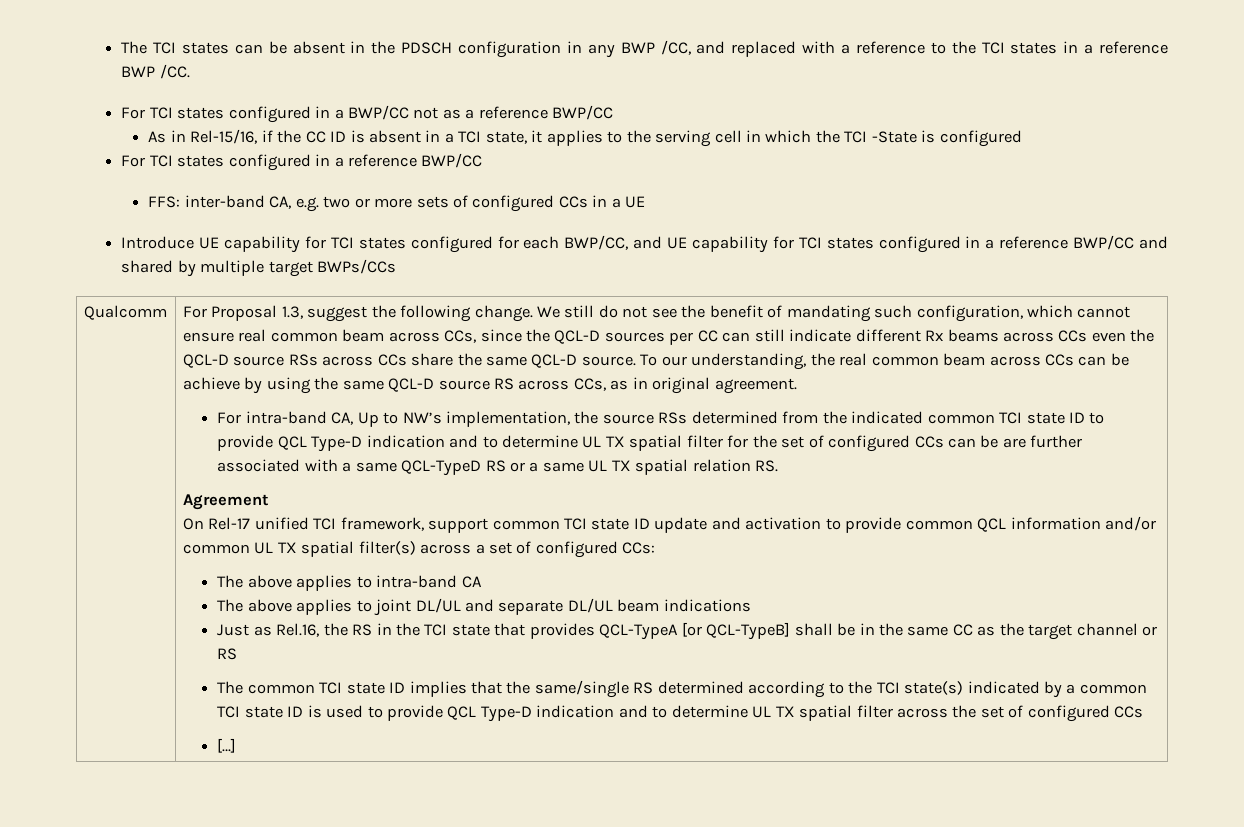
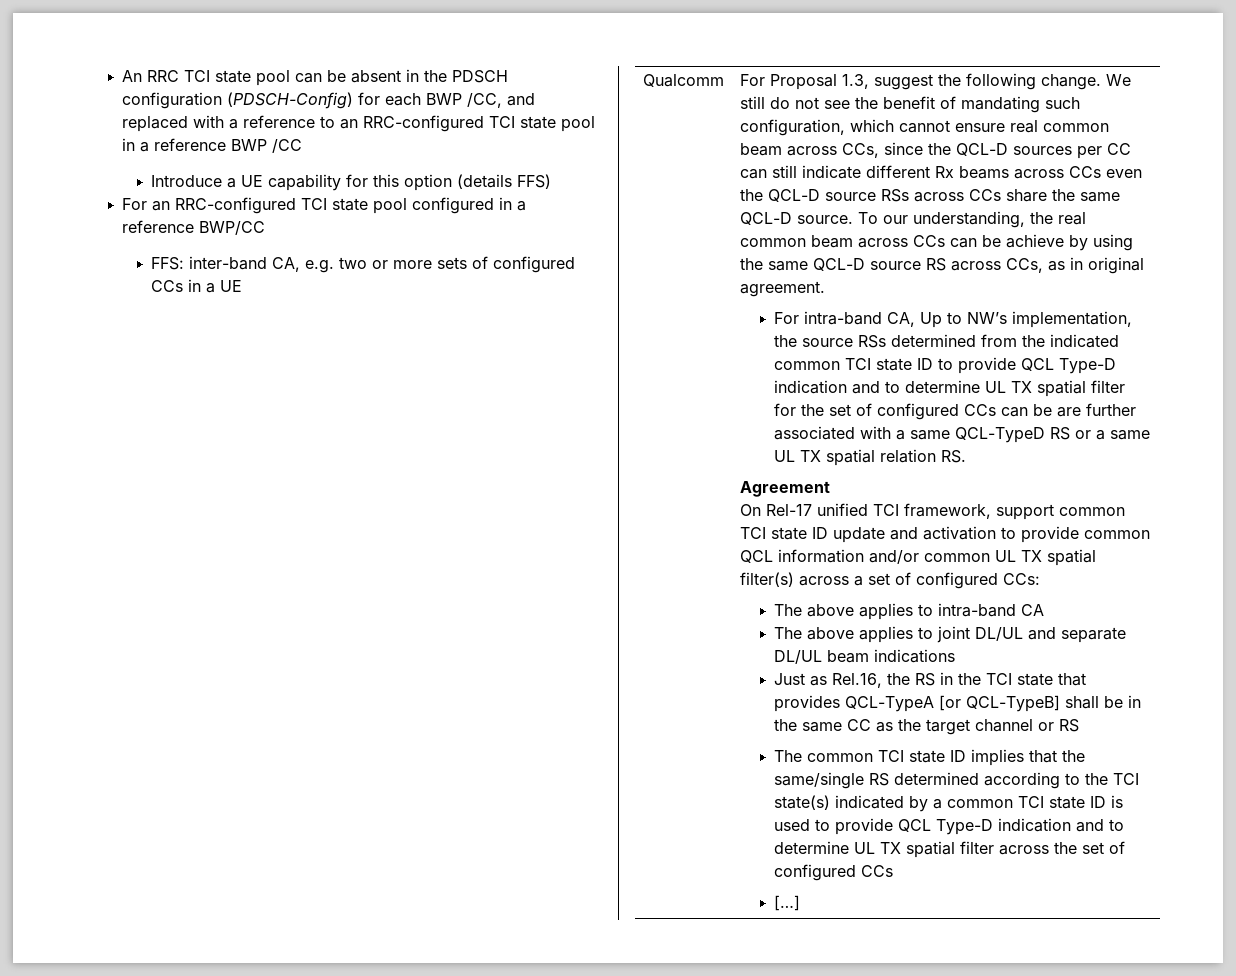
[121,41,229,54] The TCI states -> [122,70,291,86] An RRC TCI state pool
[566,41,615,58] in any -> [227,92,422,109] (PDSCH-Config) for each
[951,41,1169,54] [121,64,190,79] [121,105,614,123] [148,129,1022,147] [121,155,225,167] the TCI states in a reference BWP /CC. // For TCI states configured in a BWP/CC not as a reference BWP/CC // As in Rel-15/16, if the CC ID is absent in a TCI state, it applies to the serving cell in which the TCI -State is configured // For TCI states -> [340,115,596,132] [122,138,303,153] [151,174,552,191] [122,197,408,214] an RRC-configured TCI state pool in a reference BWP /CC // Introduce a UE capability for this option (details FFS) // For an RRC-configured TCI state pool
[121,235,1168,253] [121,259,397,277] // Introduce UE capability for TCI states configured for each BWP/CC, and UE capability for TCI states configured in a reference BWP/CC and shared by multiple target BWPs/CCs -> (243, 286) none

